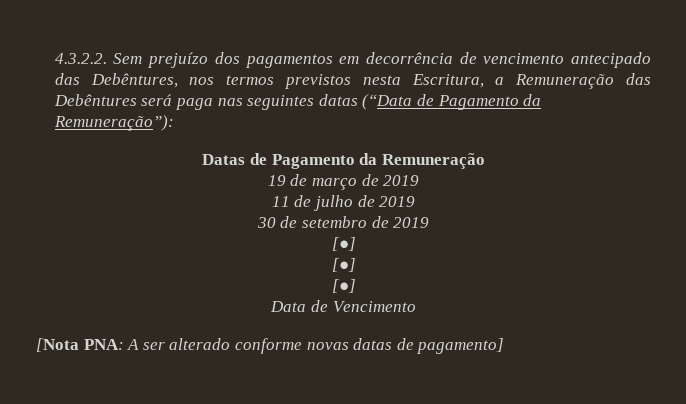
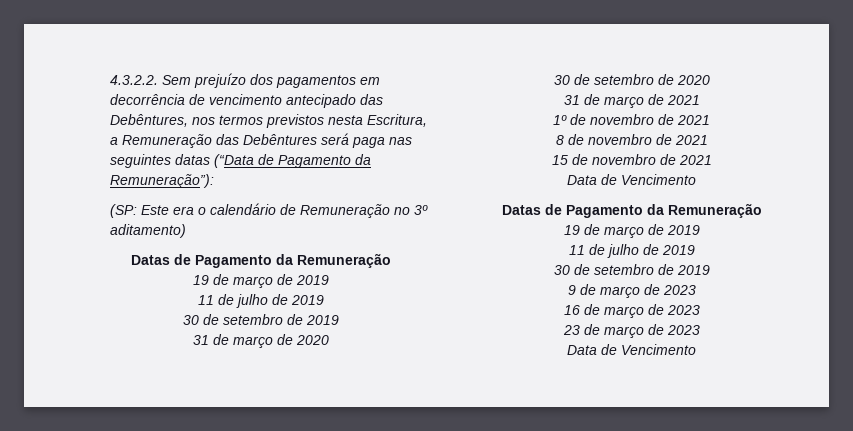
(174, 123) none -> [109,203,428,218] [109,224,186,238] // (SP: Este era o calendário de Remuneração no 3º aditamento)
[331,237,356,251] [331,258,356,272] [331,279,356,293] [270,300,416,312] [36,338,505,354] [●] // [●] // [●] // Data de Vencimento // [Nota PNA: A ser alterado conforme novas datas de pagamento] -> [192,334,329,348] [553,74,710,85] [563,94,700,108] [553,114,710,125] [555,134,708,145] [551,154,712,165] [567,174,696,185] [501,203,762,218] [563,224,700,238] [568,244,695,258] [553,264,710,275] [567,284,696,298] [563,304,700,318] [562,324,700,338] [567,344,696,355] 31 de março de 2020 // 30 de setembro de 2020 // 31 de março de 2021 // 1º de novembro de 2021 // 8 de novembro de 2021 // 15 de novembro de 2021 // Data de Vencimento // Datas de Pagamento da Remuneração // 19 de março de 2019 // 11 de julho de 2019 // 30 de setembro de 2019 // 9 de março de 2023 // 16 de março de 2023 // 23 de março de 2023 // Data de Vencimento

